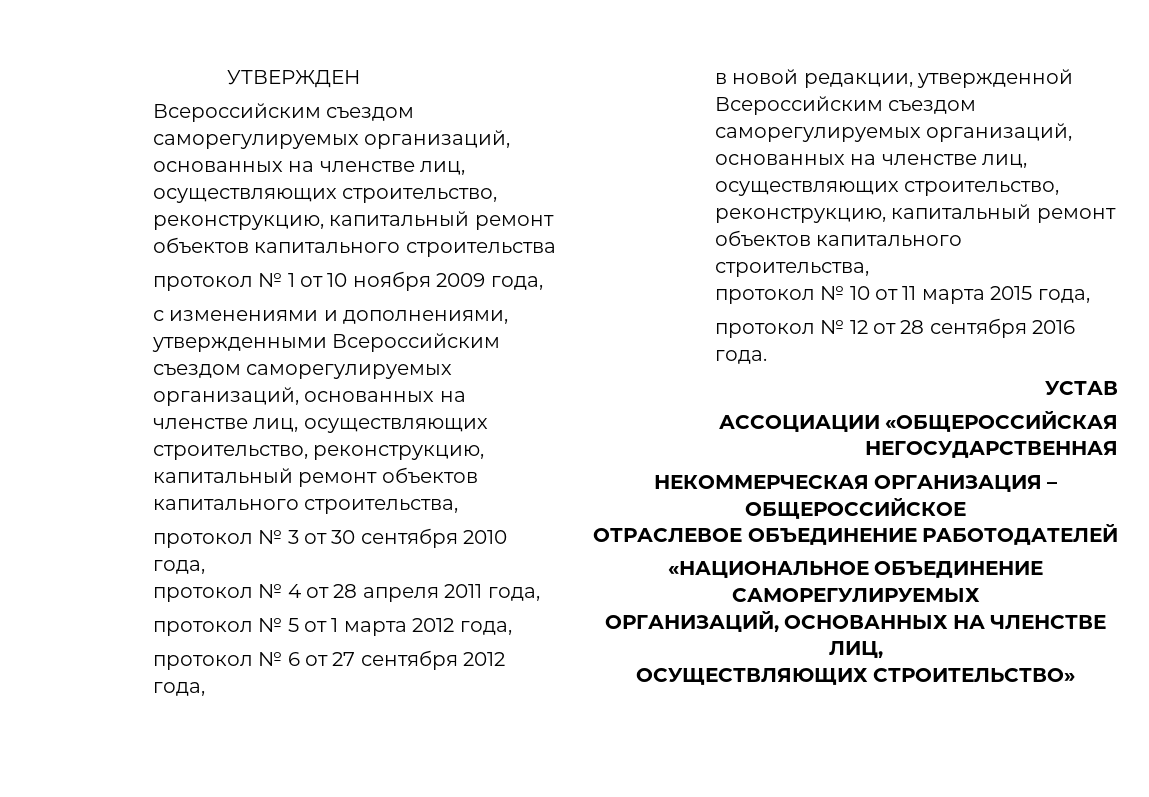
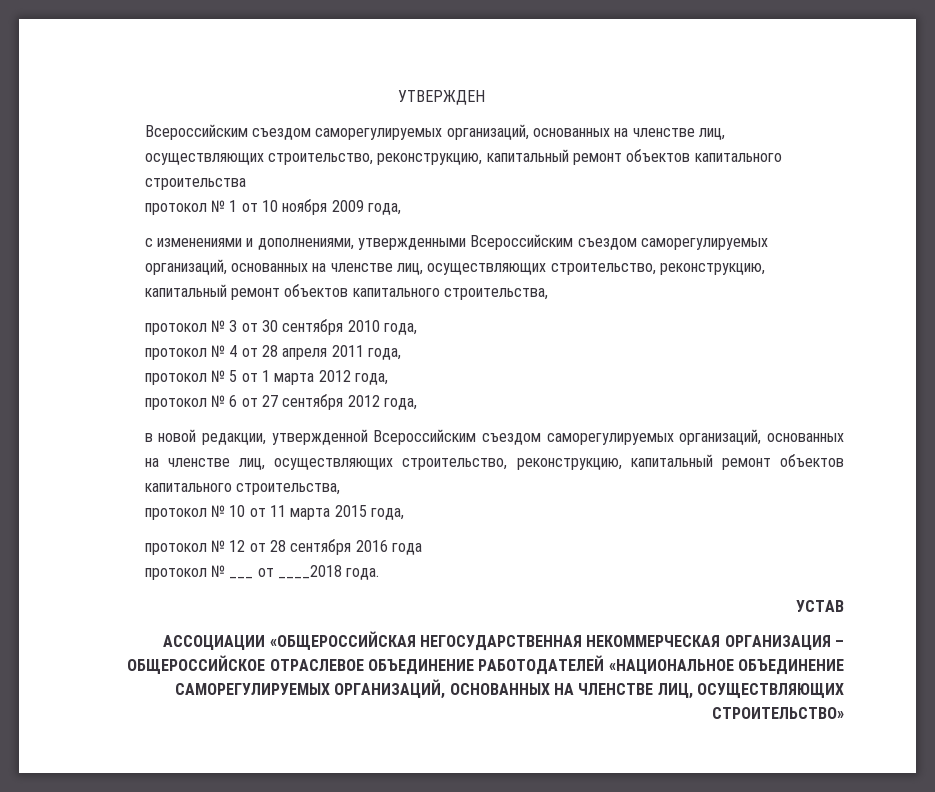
(1076, 327) none -> [392,543,423,555] [144,565,343,580] года // протокол № ___ от ____2018
(1118, 449) // -> (583, 643) none
(966, 508) // -> (266, 664) none
(1118, 534) // -> (605, 665) none
(980, 595) // -> (331, 689) none
(883, 649) // -> (693, 691) none

